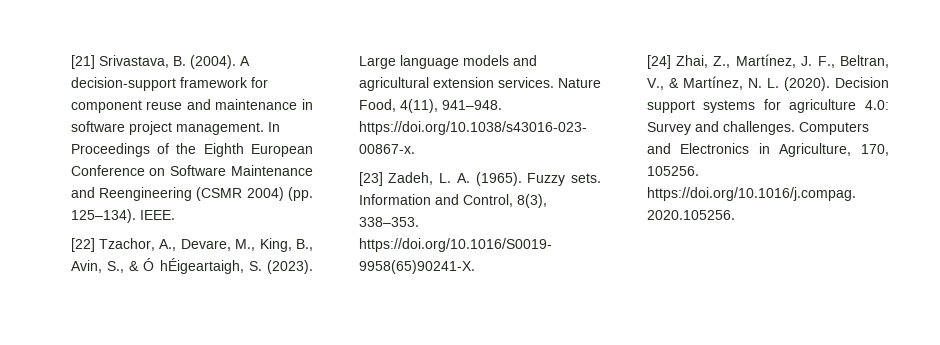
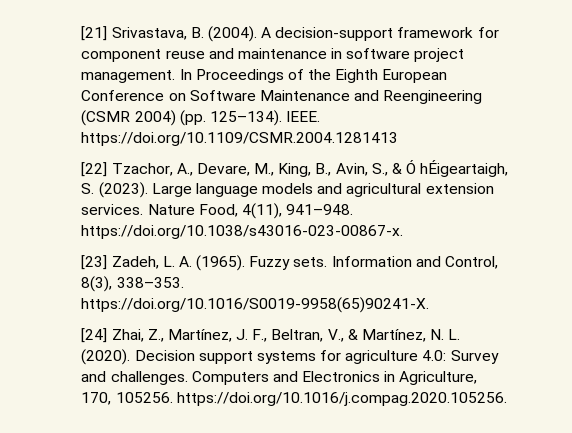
(175, 215) none -> [81,132,399,146] https://doi.org/10.1109/CSMR.2004.1281413

